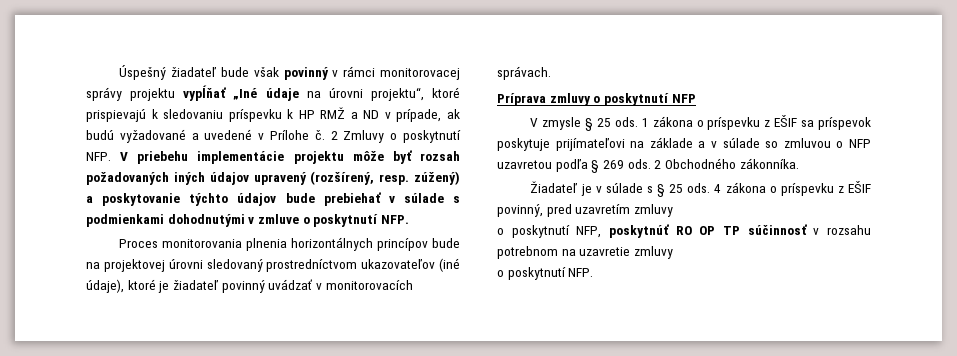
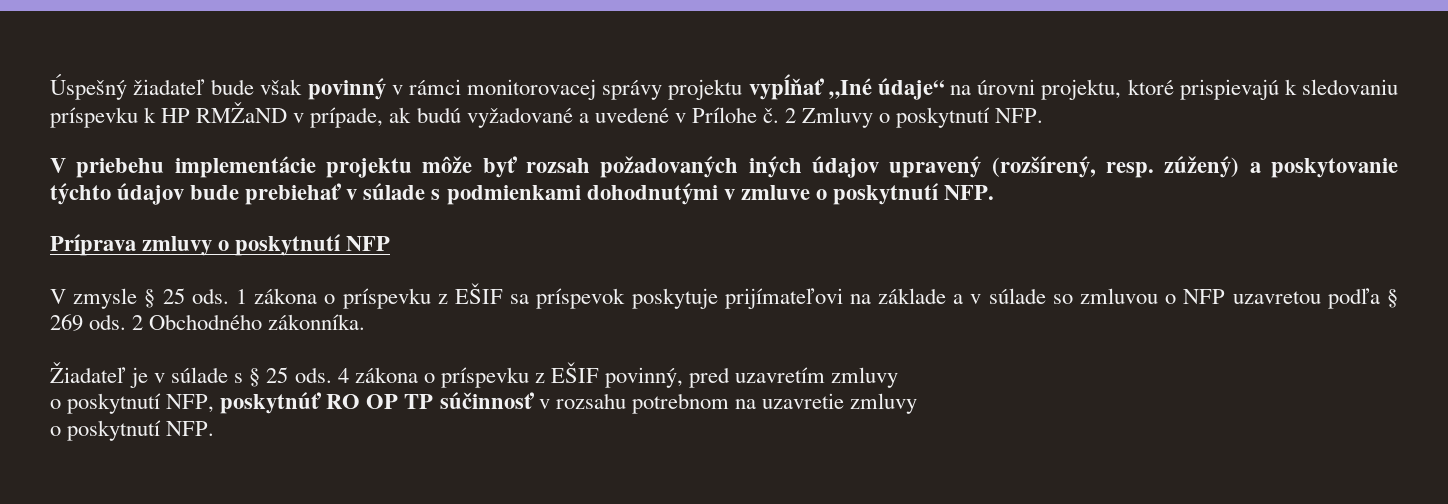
[265,88,299,101] údaje -> [877,78,944,100] údaje“
[370,87,424,101] projektu“, -> [1041,79,1122,100] projektu,
[320,107,380,119] RMŽ a ND -> [196,102,288,123] RMŽaND
(111, 156) none -> (1044, 115) //
[119,237,460,251] [86,258,460,272] [86,279,413,293] [497,66,551,80] // Proces monitorovania plnenia horizontálnych princípov bude na projektovej úrovni sledovaný prostredníctvom ukazovateľov (iné údaje), ktoré je žiadateľ povinný uvádzať v monitorovacích správach. -> (994, 192) none

